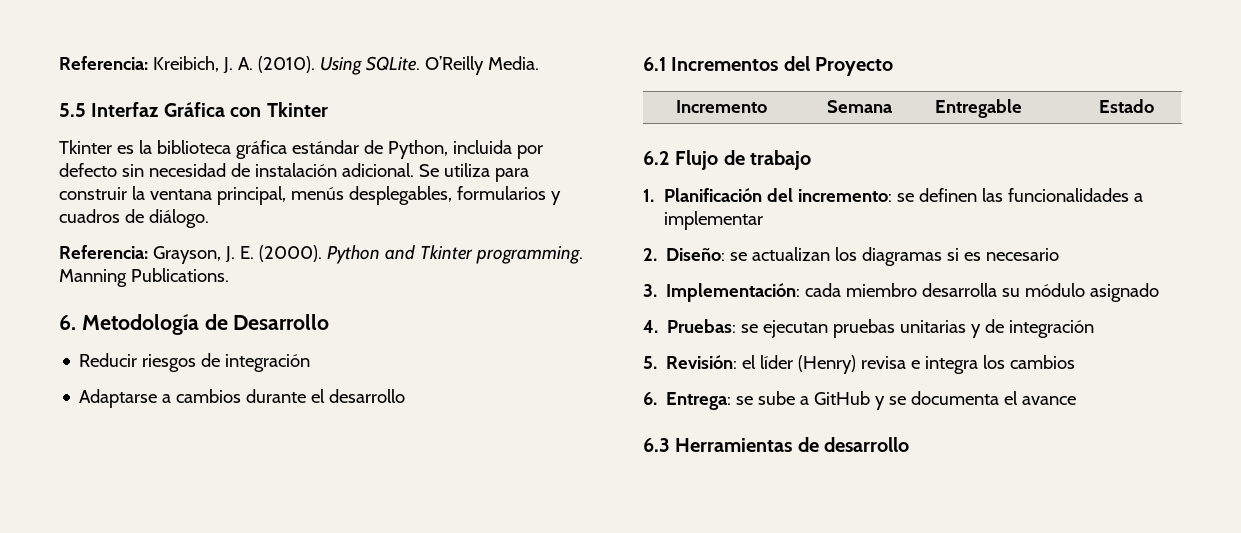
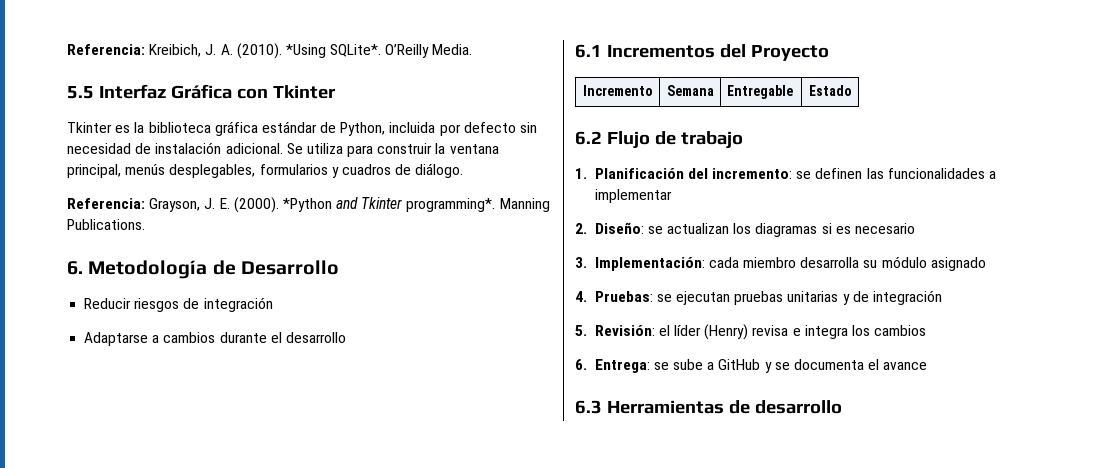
[319,56,420,75] Using SQLite. -> [285,44,382,58] *Using SQLite*.
[326,245,380,264] Python -> [282,198,332,212] *Python
[475,246,583,264] programming. -> [406,198,496,212] programming*.

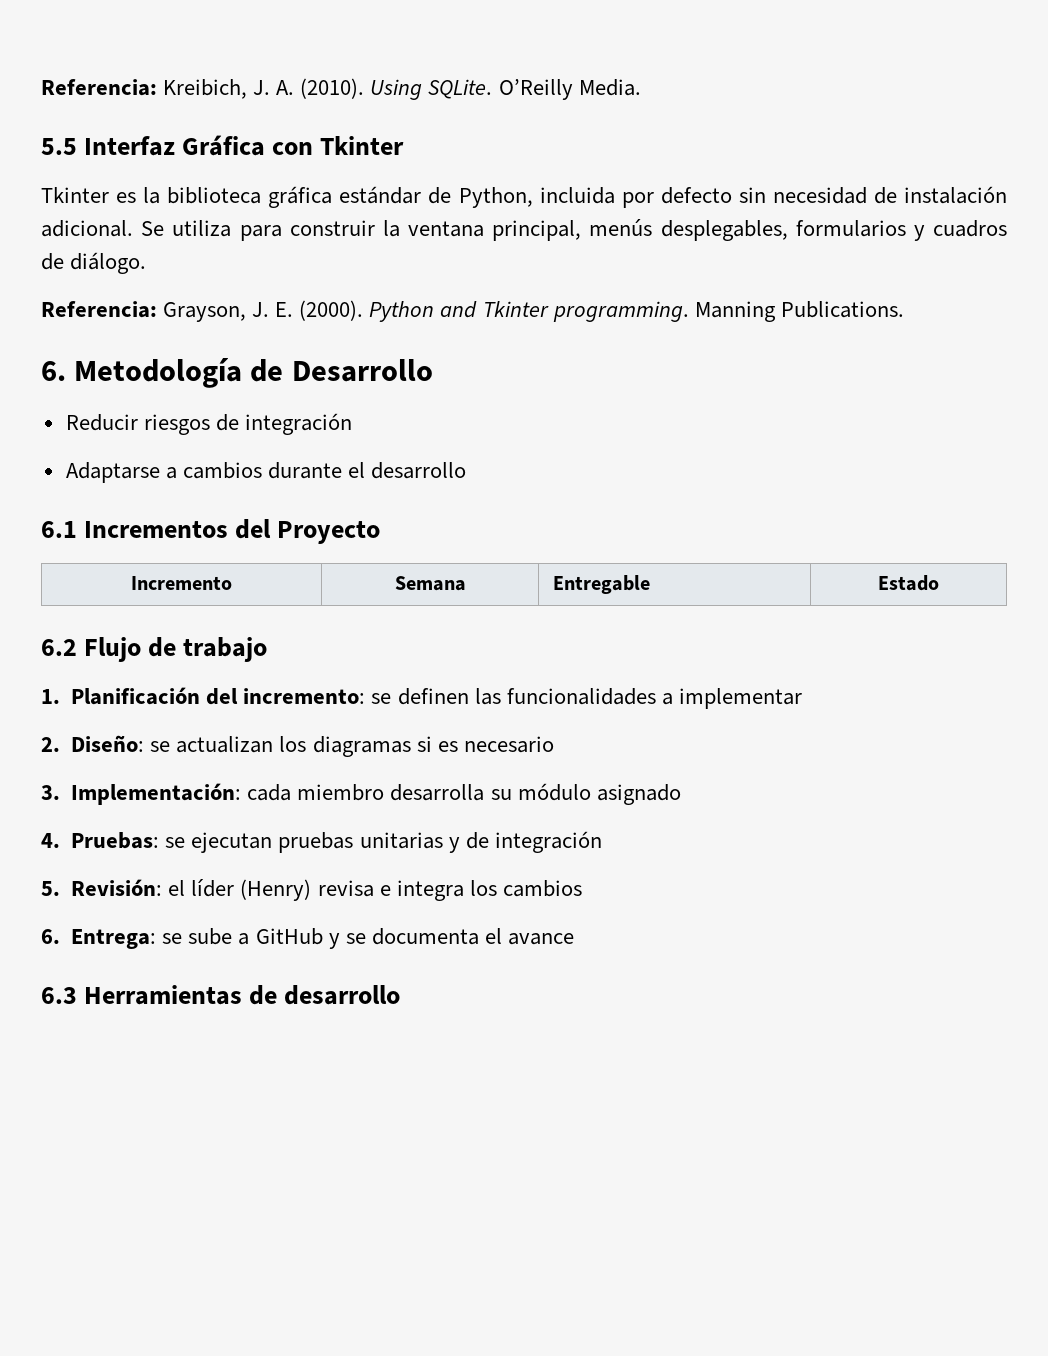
[285,44,382,58] *Using SQLite*. -> [370,79,493,100] Using SQLite.
[282,198,332,212] *Python -> [369,301,435,322] Python
[406,198,496,212] programming*. -> [552,301,689,322] programming.

